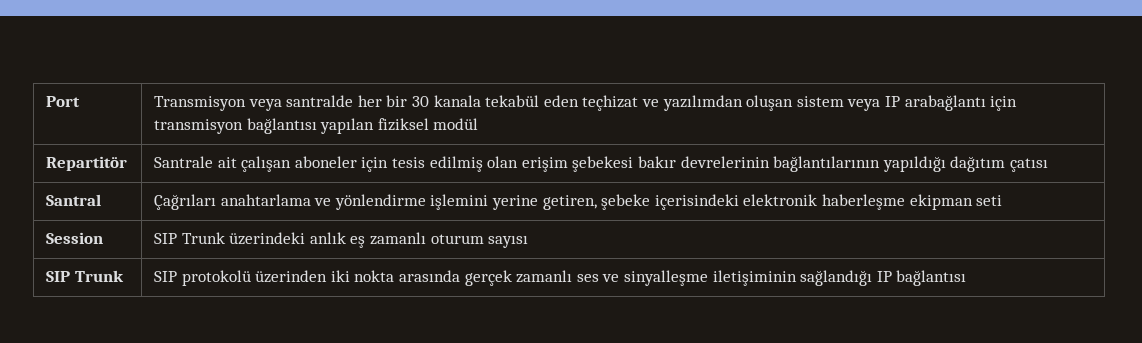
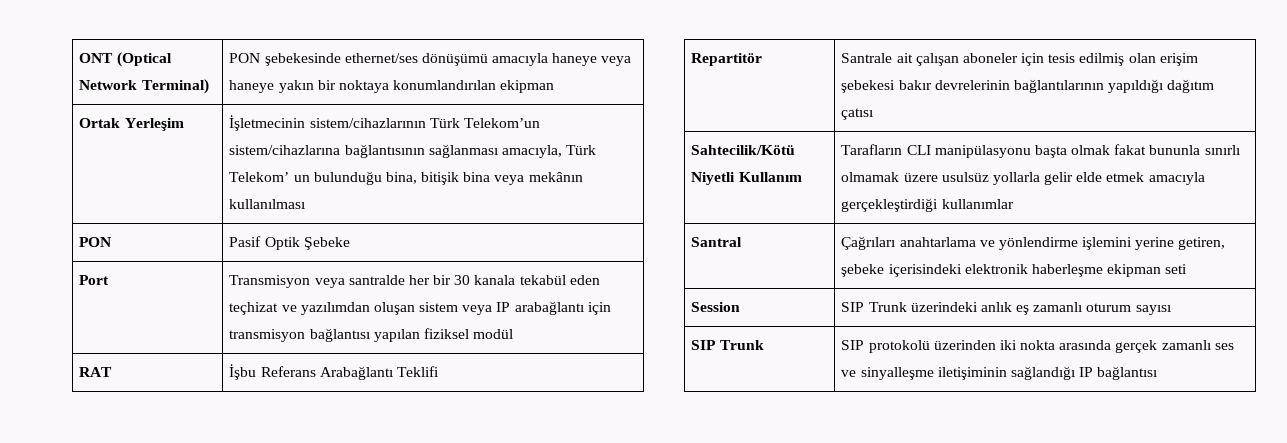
(46, 101) none -> [79,52,172,67] [79,79,209,94] [229,53,632,66] [229,80,555,93] [79,118,184,131] [229,115,540,131] [229,144,597,158] [229,171,583,185] [229,199,307,209] [79,237,112,247] [229,236,350,250] ONT (Optical Network Terminal) | PON şebekesinde ethernet/ses dönüşümü amacıyla haneye veya haneye yakın bir noktaya konumlandırılan ekipman // Ortak Yerleşim | İşletmecinin sistem/cihazlarının Türk Telekom’un sistem/cihazlarına bağlantısının sağlanması amacıyla, Türk Telekom’ un bulunduğu bina, bitişik bina veya mekânın kullanılması // PON | Pasif Optik Şebeke //
(479, 124) none -> [79,367,113,377] [229,364,439,380] // RAT | İşbu Referans Arabağlantı Teklifi
(1048, 165) none -> [691,145,796,155] [691,172,802,185] [841,144,1241,158] [841,172,1205,185] [841,198,1014,212] // Sahtecilik/Kötü Niyetli Kullanım | Tarafların CLI manipülasyonu başta olmak fakat bununla sınırlı olmamak üzere usulsüz yollarla gelir elde etmek amacıyla gerçekleştirdiği kullanımlar

